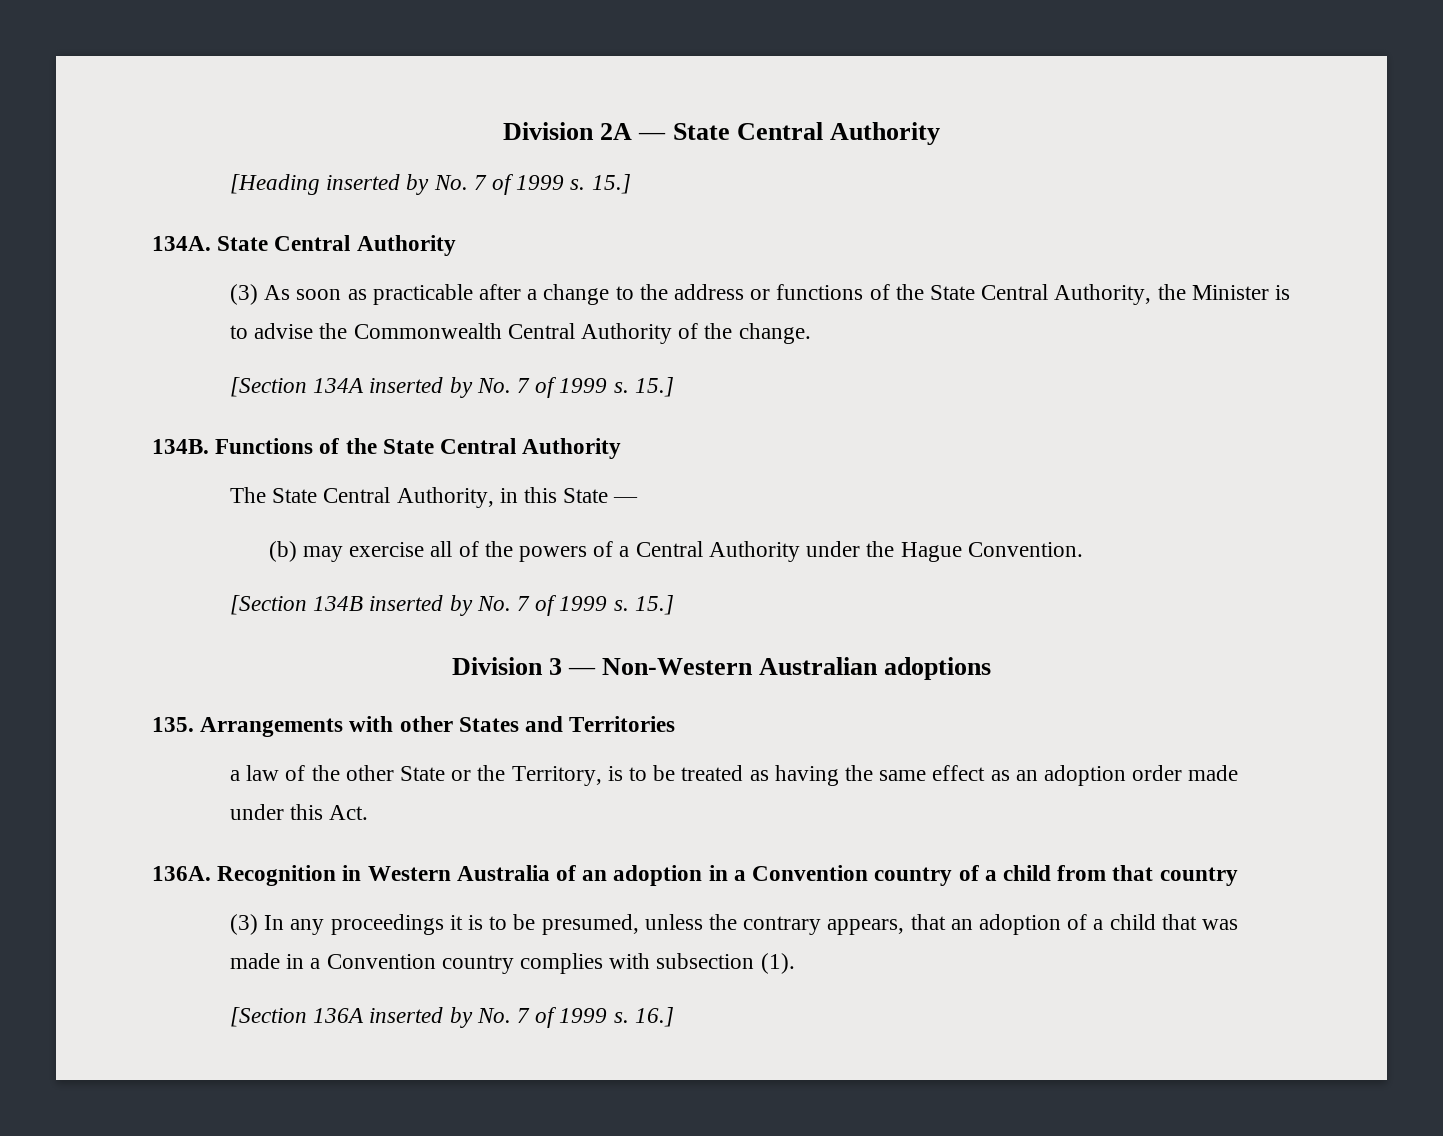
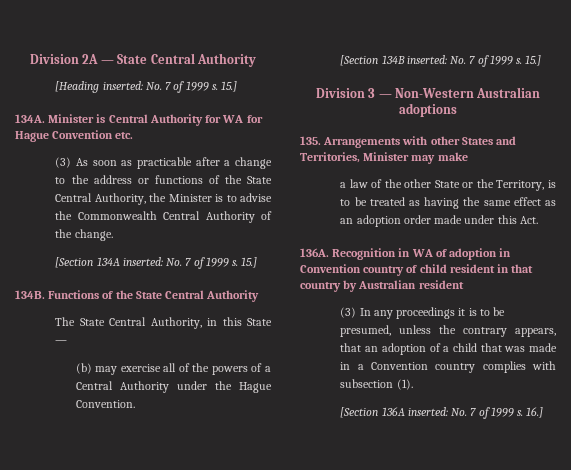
[326,174,430,195] inserted by -> [102,81,143,90] inserted:
[217,235,456,256] State Central Authority -> [48,114,263,126] [15,130,134,142] Minister is Central Authority for WA for Hague Convention etc.
[369,377,473,398] inserted by -> [122,257,163,266] inserted:
[369,595,473,616] inserted by -> [406,55,447,64] inserted:
[569,716,676,732] Territories -> [300,152,468,164] Territories, Minister may make
[367,865,608,881] Western Australia of an -> [411,249,447,257] WA of
[733,870,746,881] a -> (512, 252) none
[984,865,1107,881] a child from -> [419,264,510,273] child resident in
(1238, 876) none -> [343,280,464,292] by Australian resident
[369,1007,473,1028] inserted by -> [407,407,448,416] inserted:

